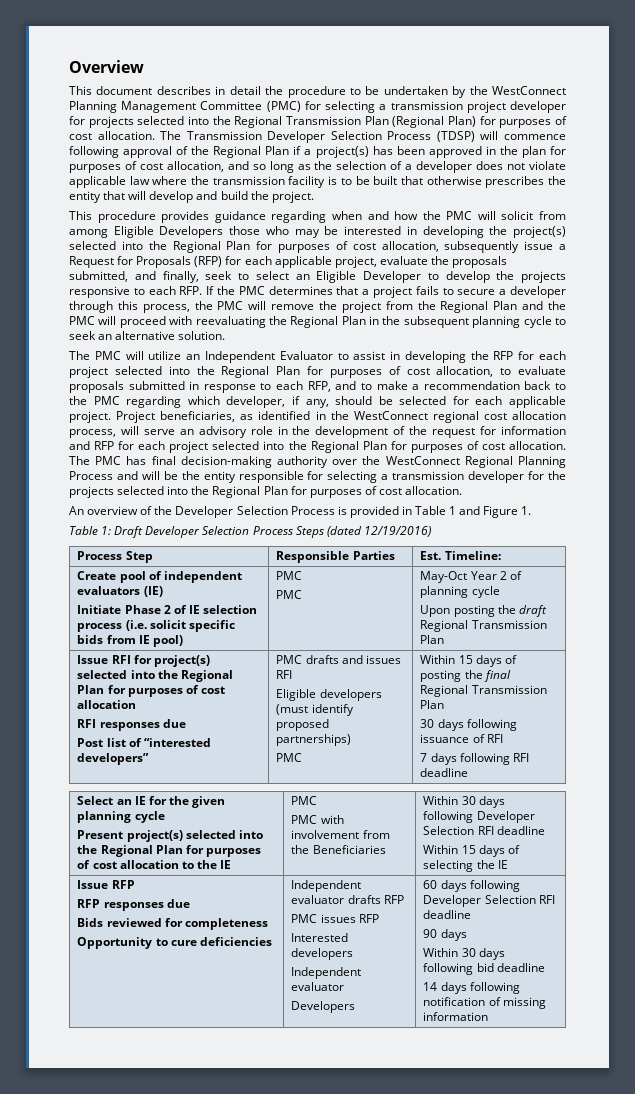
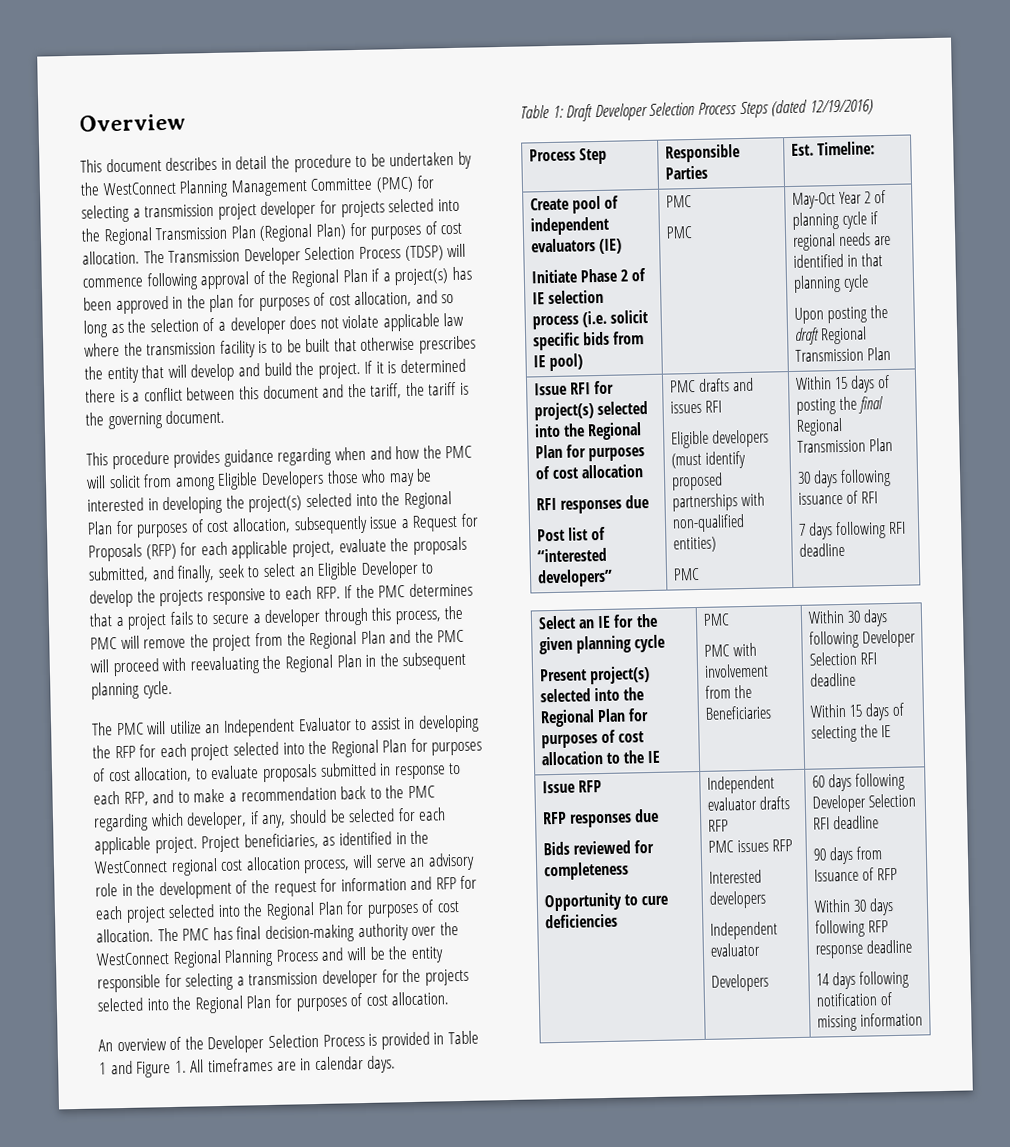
(314, 197) none -> [364,358,467,374] [85,381,470,403] [85,409,226,430] If it is determined there is a conflict between this document and the tariff, the tariff is the governing document.
[523,316,566,328] [69,331,226,340] cycle to seek an alternative solution. -> [142,680,173,699] cycle.
(532, 510) none -> [190,1055,397,1073] All timeframes are in calendar days.
(500, 592) none -> [870,211,879,225] [792,232,892,251] [792,253,884,268] [792,274,870,293] if regional needs are identified in that planning cycle
[276,734,352,746] partnerships) -> [671,492,766,512] [671,514,745,533] [672,536,716,553] partnerships with non-qualified entities)
[423,948,505,960] [423,963,494,975] // Within 30 days following bid -> [856,846,884,860] [813,867,899,882] [813,897,895,916] [814,919,890,938] [814,944,864,959] from Issuance of RFP // Within 30 days following RFP response

